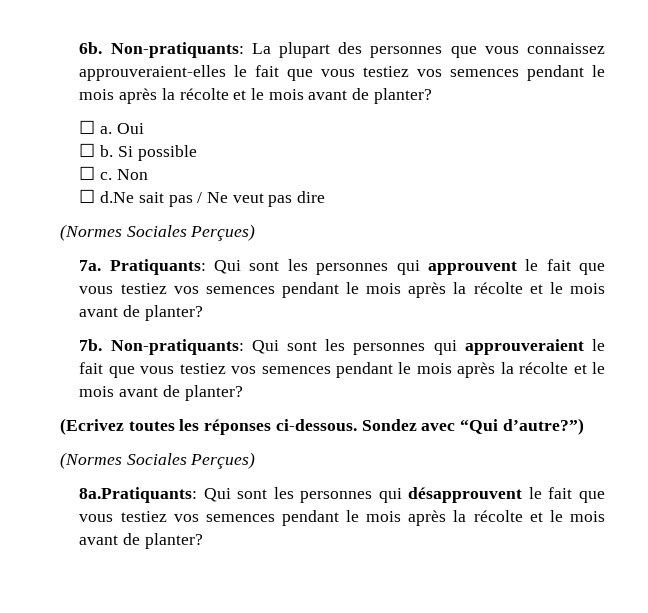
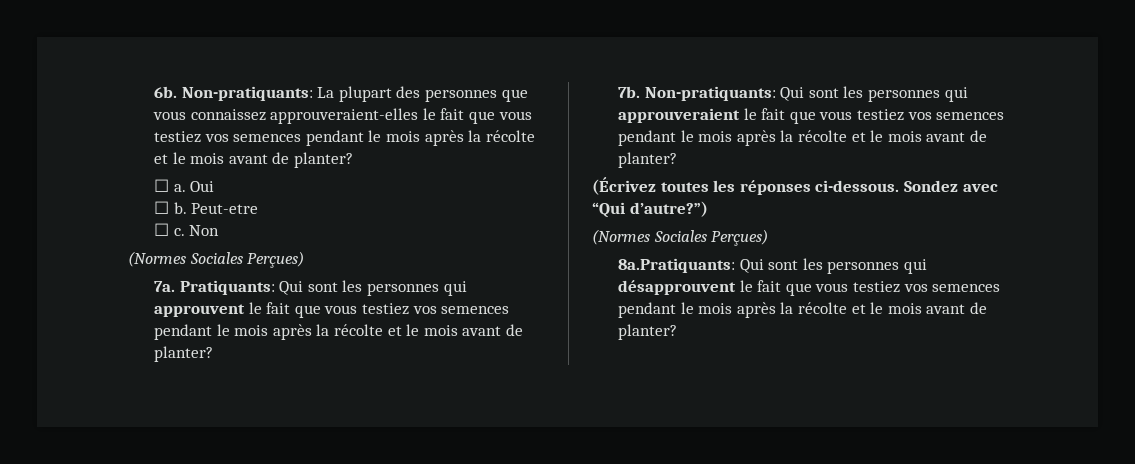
[117,145,197,161] Si possible -> [191,203,259,214] Peut-etre
[79,189,326,207] // ☐ d.Ne sait pas / Ne veut pas dire -> (220, 230) none
[60,418,124,435] (Ecrivez -> [592,177,656,195] (Écrivez

